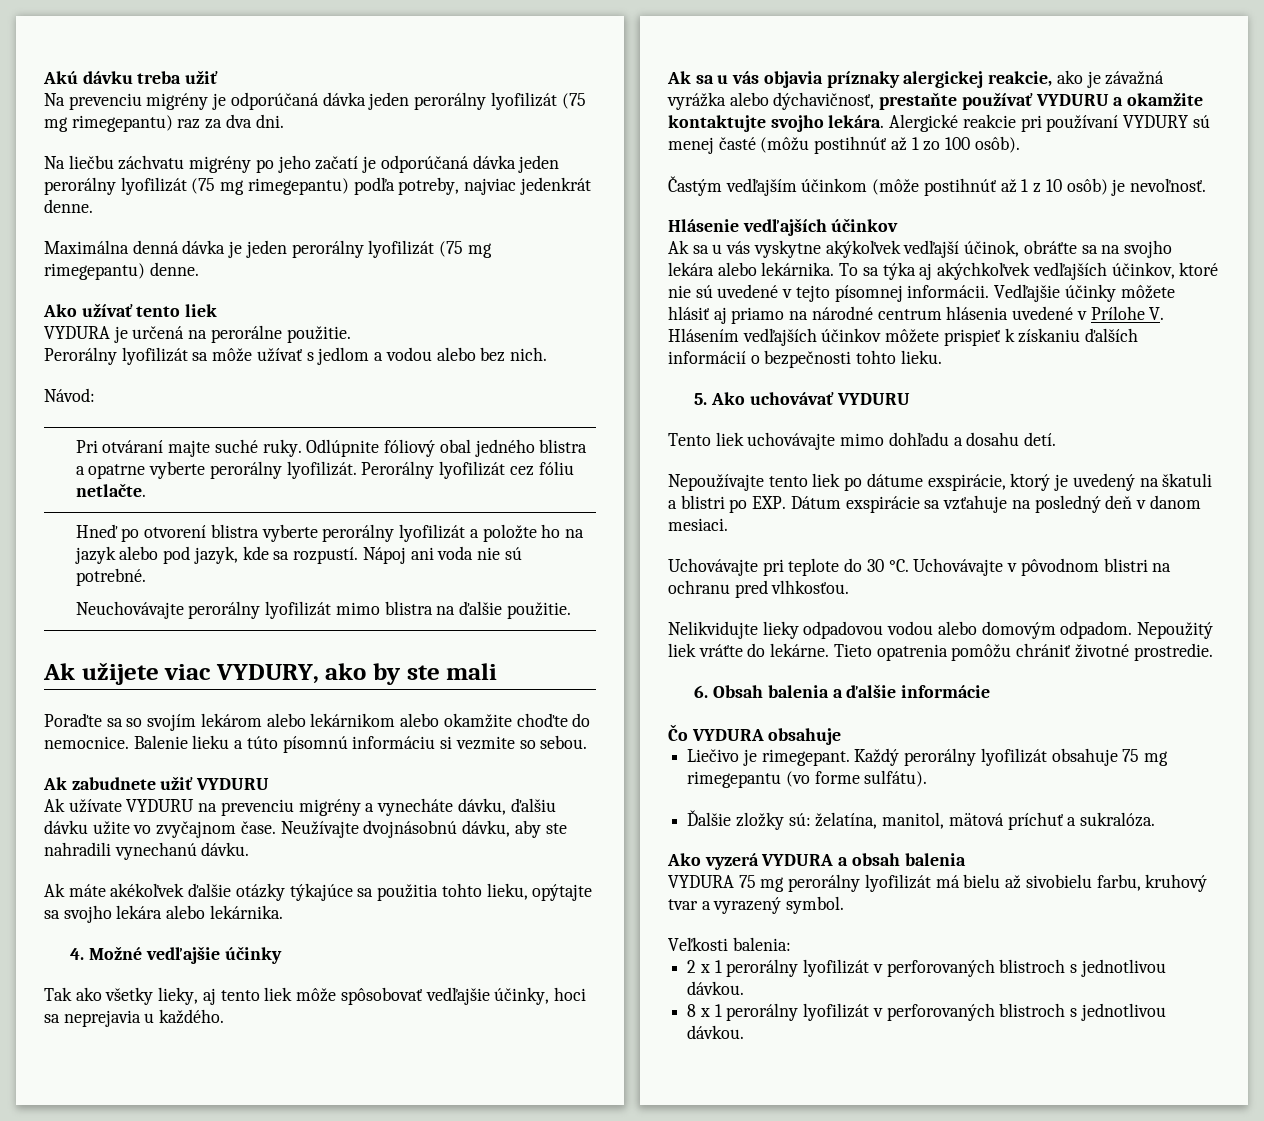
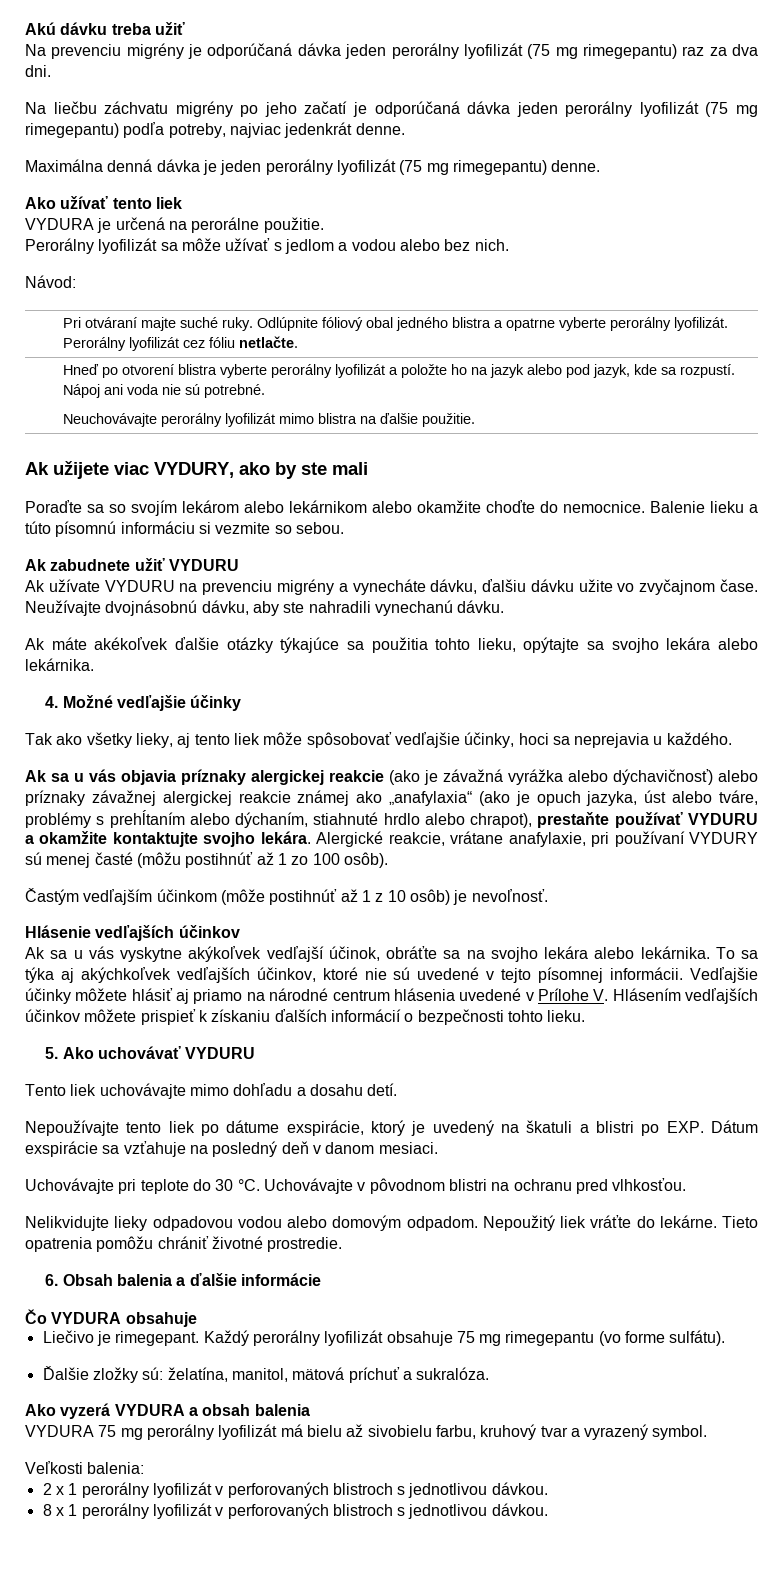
[988,70,1083,87] reakcie, ako -> [329,770,420,785] reakcie (ako
[773,92,875,110] dýchavičnosť, -> [613,769,758,785] [25,790,758,806] [25,810,533,828] dýchavičnosť) alebo príznaky závažnej alergickej reakcie známej ako „anafylaxia“ (ako je opuch jazyka, úst alebo tváre, problémy s prehĺtaním alebo dýchaním, stiahnuté hrdlo alebo chrapot),
[962,114,1016,128] reakcie -> [388,831,586,847] reakcie, vrátane anafylaxie,

